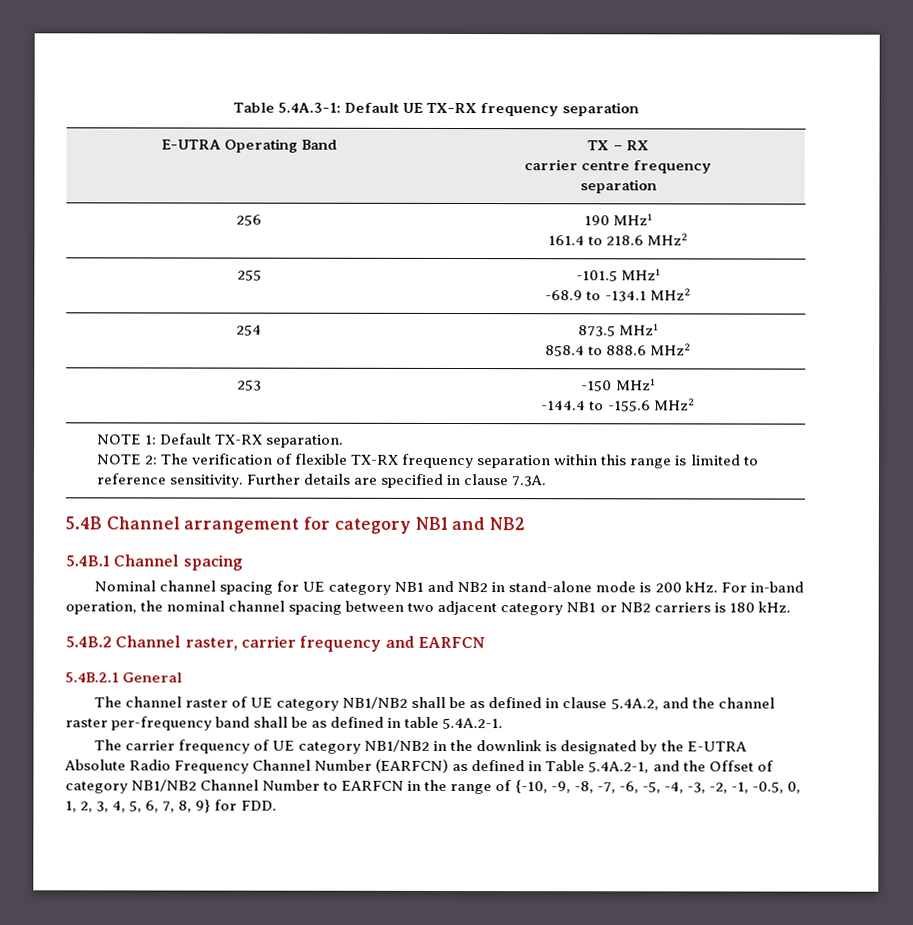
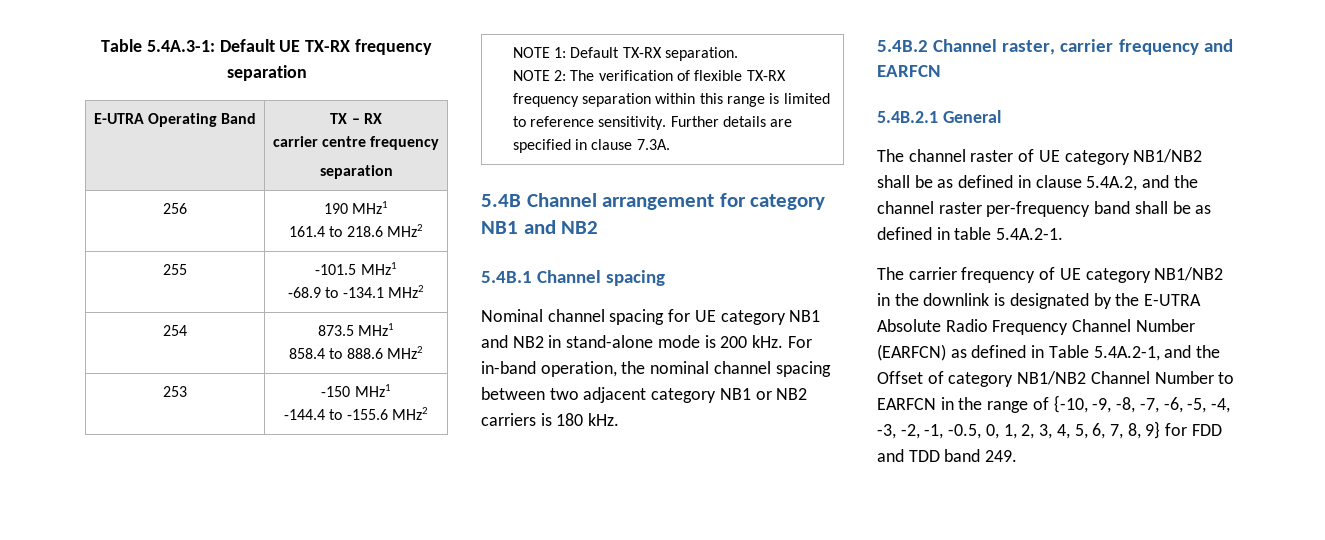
[240,800,277,811] FDD. -> [1191,424,1222,436] [877,449,1018,462] FDD and TDD band 249.

